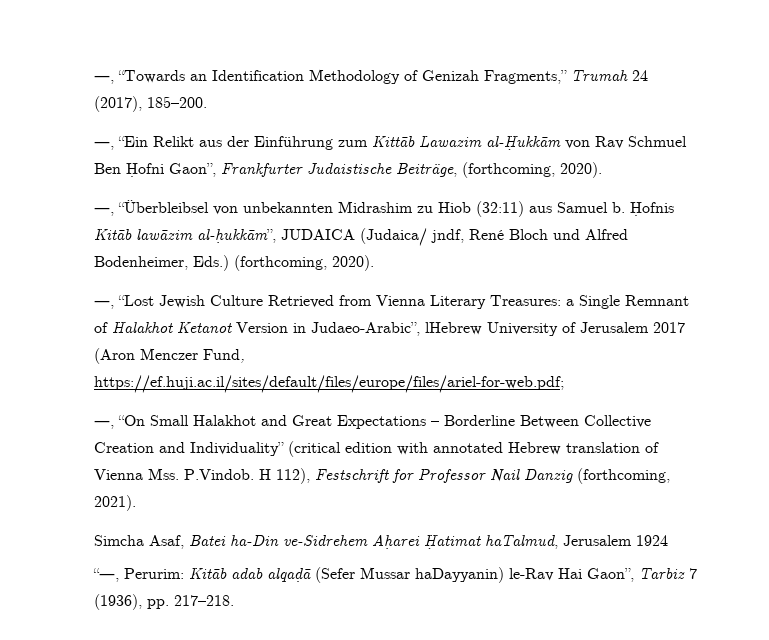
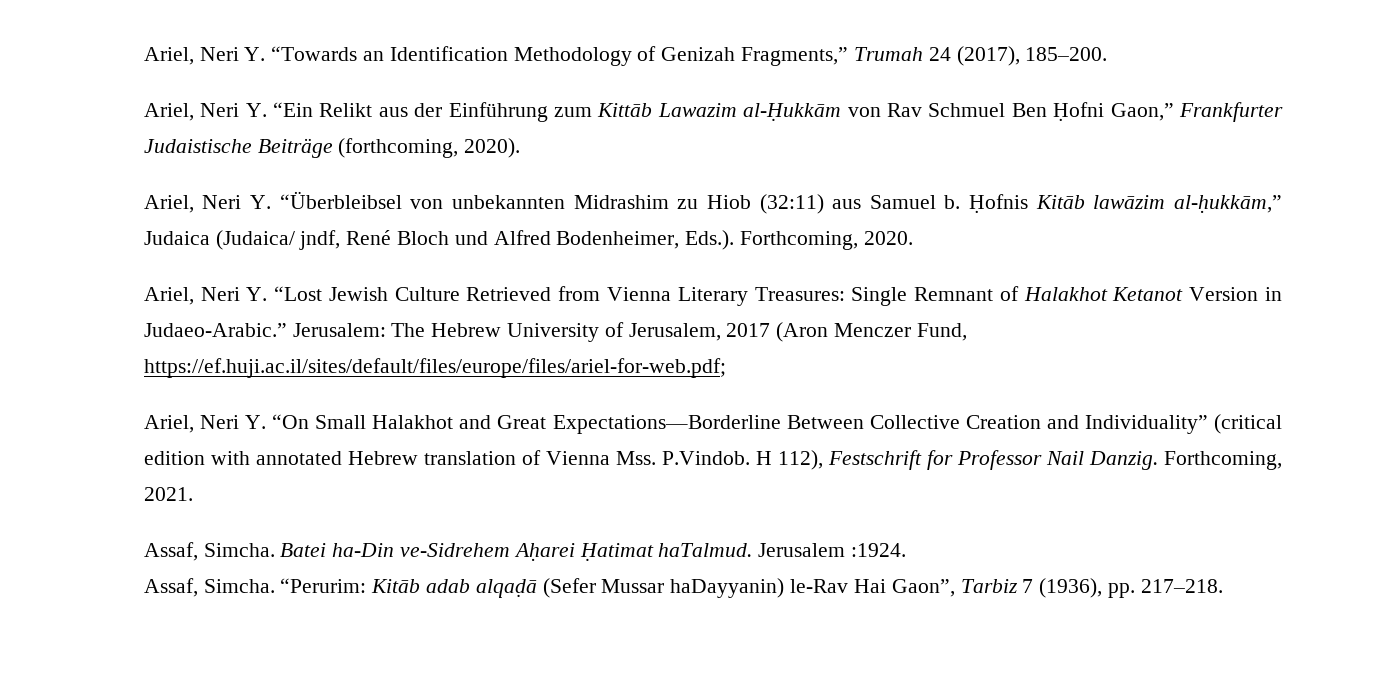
[94,75,115,84] ―, -> [143,47,266,65] Ariel, Neri Y.
[94,141,115,150] ―, -> [143,103,267,121] Ariel, Neri Y.
[169,163,217,177] Gaon”, -> [1110,103,1174,121] Gaon,”
[396,162,603,178] [94,207,115,216] Beiträge, (forthcoming, 2020). // ―, -> [257,138,521,158] [143,195,272,213] Beiträge (forthcoming, 2020). // Ariel, Neri Y.
[197,229,356,243] al-ḥukkām”, JUDAICA -> [1173,195,1282,213] [143,231,210,245] al-ḥukkām,” Judaica
[193,255,375,271] [94,300,115,309] Eds.) (forthcoming, 2020). // ―, -> [685,230,913,250] [143,287,268,305] Eds.). Forthcoming, 2020. // Ariel, Neri Y.
[566,299,575,306] a -> (845, 294) none
[311,322,483,336] Judaeo-Arabic”, lHebrew -> [143,323,502,337] Judaeo-Arabic.” Jerusalem: The Hebrew
[580,322,650,333] Jerusalem -> [628,323,721,341] Jerusalem,
[94,420,115,429] ―, -> [143,415,267,433] Ariel, Neri Y.
[337,415,516,429] Expectations – Borderline -> [552,415,781,434] Expectations—Borderline
[524,468,671,484] [94,495,137,511] [94,535,185,549] Danzig (forthcoming, 2021). // Simcha Asaf, -> [1088,451,1282,470] [143,487,193,501] [143,542,275,561] Danzig. Forthcoming, 2021. // Assaf, Simcha.
[485,535,669,549] [93,568,185,582] haTalmud, Jerusalem 1924 // “―, Perurim: -> [658,543,907,557] [143,578,367,597] haTalmud. Jerusalem :1924. // Assaf, Simcha. “Perurim:

